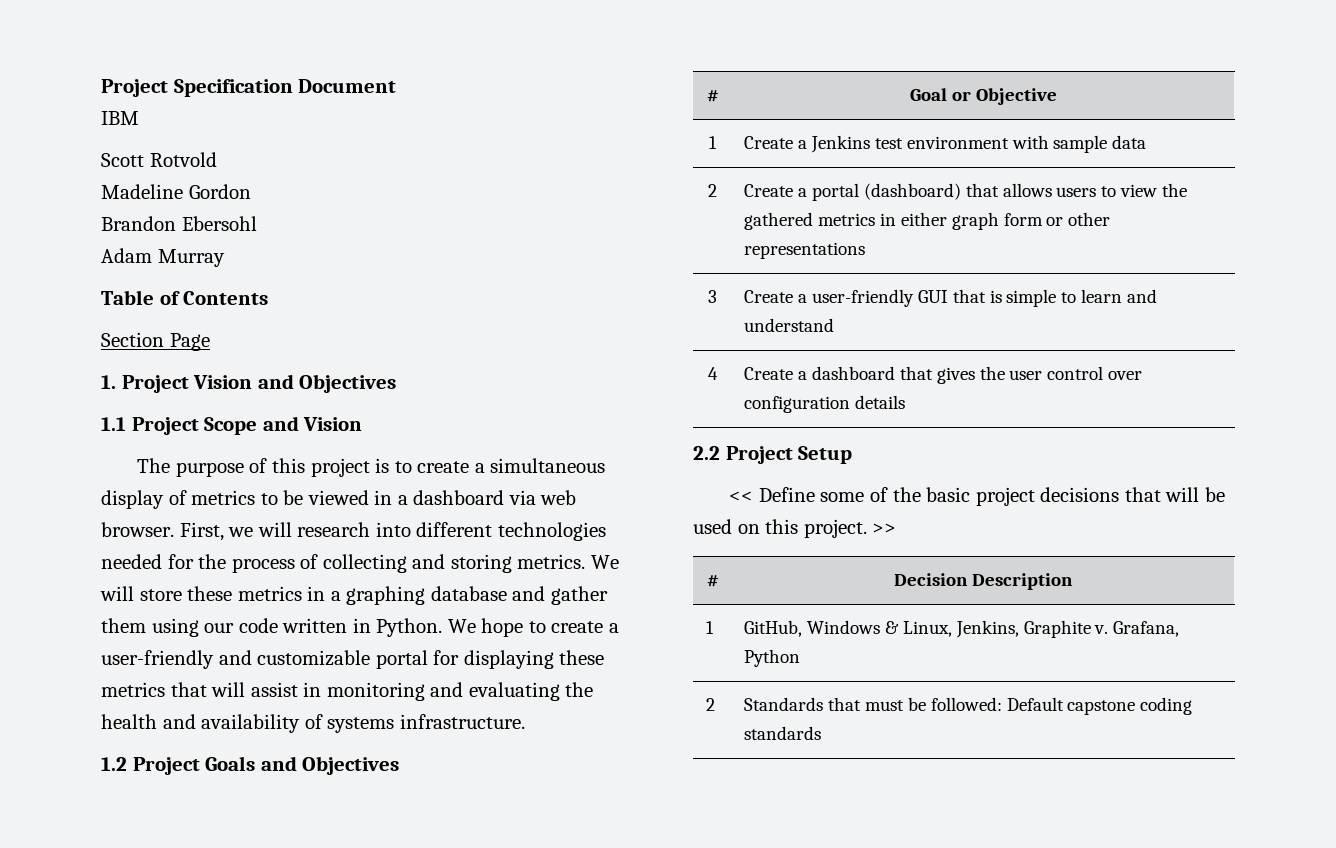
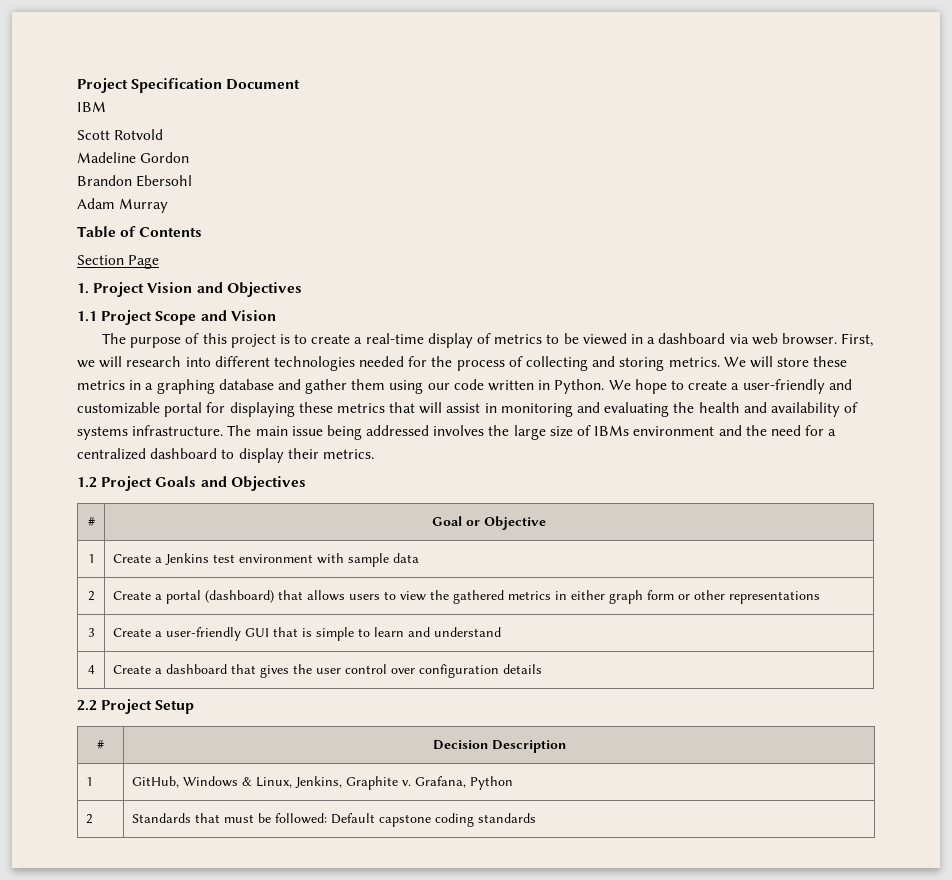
[490,458,606,473] simultaneous -> [365,333,424,344] real-time
(525, 721) none -> [227,425,837,440] [77,448,374,463] The main issue being addressed involves the large size of IBMs environment and the need for a centralized dashboard to display their metrics.
[729,487,1225,506] [693,519,897,538] // << Define some of the basic project decisions that will be used on this project. >> -> (195, 707) none

